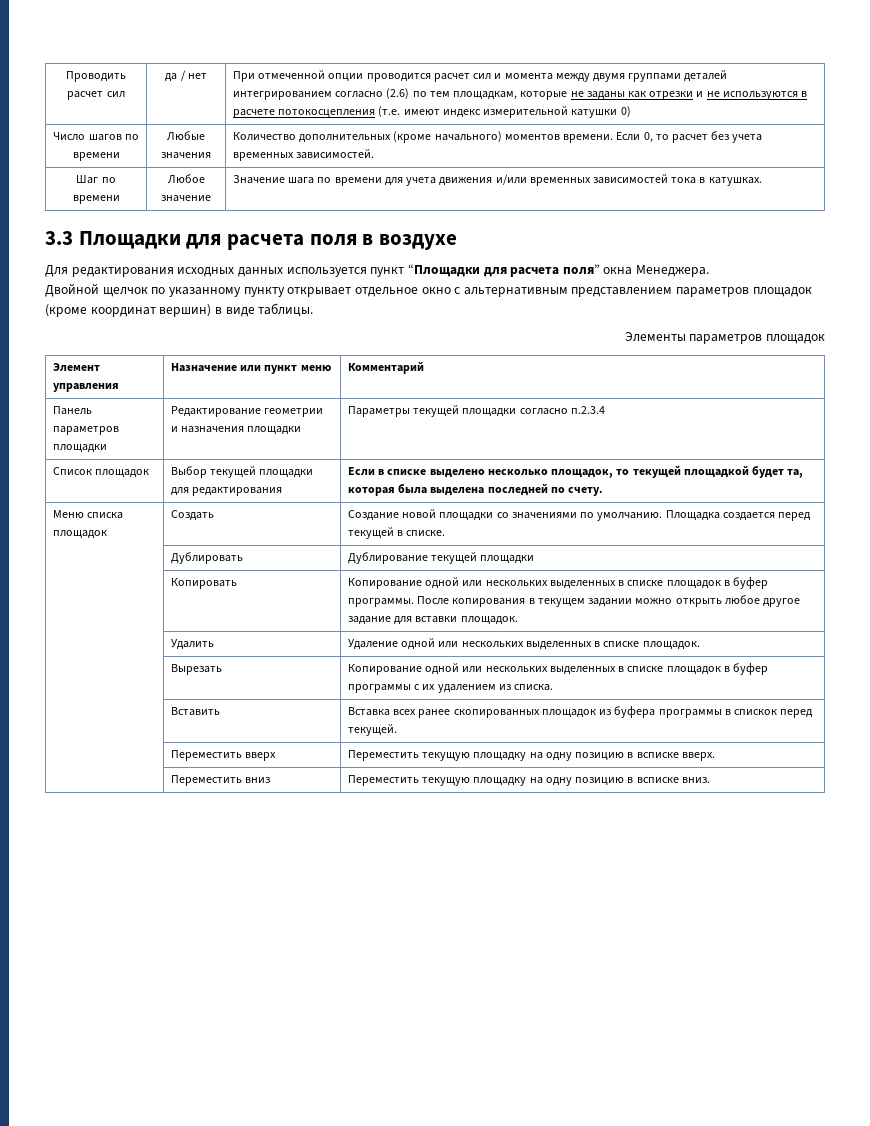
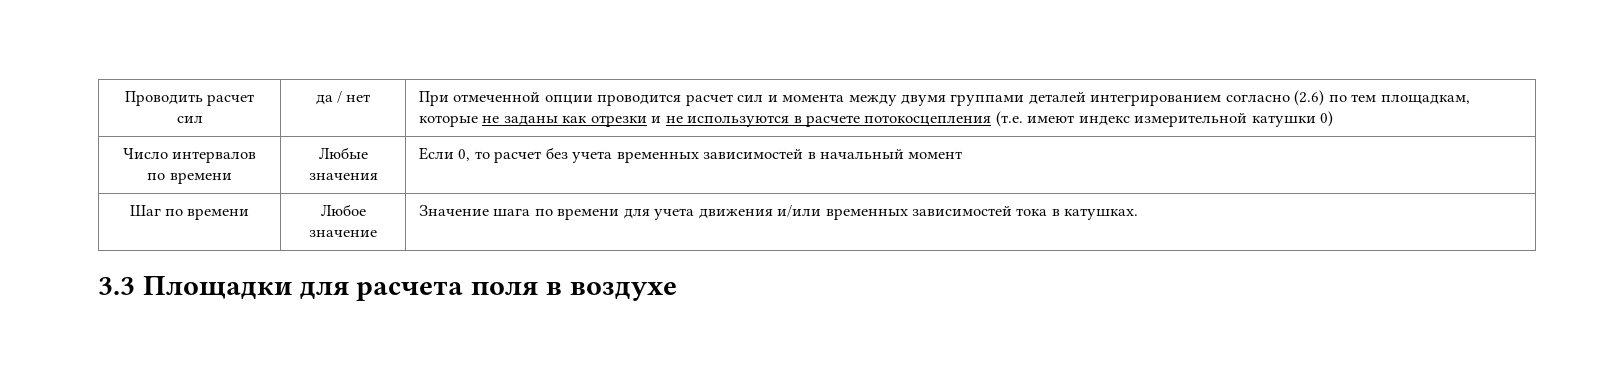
[88,134,122,141] шагов -> [172,151,257,163] интервалов
[232,131,614,143] Количество дополнительных (кроме начального) моментов времени. -> (378, 176) none
[296,149,375,159] зависимостей. -> [703,149,963,159] зависимостей в начальный момент
[45,264,710,277] [45,283,812,297] [45,303,314,317] [624,332,825,344] [52,363,100,372] [52,383,119,392] [170,363,331,374] [347,361,424,374] [52,406,92,415] [52,426,119,435] [52,444,107,453] [170,406,324,417] [170,426,302,435] [347,405,605,417] [52,467,150,478] [170,466,314,478] [170,487,283,496] [347,465,804,478] [347,483,604,496] [52,510,124,519] [52,530,107,539] [170,510,214,521] [347,509,811,521] [347,527,446,539] [170,552,243,564] [347,552,535,564] [170,578,237,589] [347,577,768,589] [347,595,800,607] [347,616,518,625] [170,639,214,650] [347,638,700,650] [170,664,222,675] [347,663,768,675] [347,684,554,693] [170,707,220,716] [347,706,814,718] [347,724,397,736] [170,750,277,761] [347,750,715,761] [170,775,271,786] [347,775,710,786] // Для редактирования исходных данных используется пункт “Площадки для расчета поля” окна Менеджера. // Двойной щелчок по указанному пункту открывает отдельное окно с альтернативным представлением параметров площадок (кроме координат вершин) в виде таблицы. // Элементы параметров площадок // Элемент управления | Назначение или пункт меню | Комментарий // Панель параметров площадки | Редактирование геометрии и назначения площадки | Параметры текущей площадки согласно п.2.3.4 // Список площадок | Выбор текущей площадки для редактирования | Если в списке выделено несколько площадок, то текущей площадкой будет та, которая была выделена последней по счету. // Меню списка площадок | Создать | Создание новой площадки со значениями по умолчанию. Площадка создается перед текущей в списке. // | Дублировать | Дублирование текущей площадки // | Копировать | Копирование одной или нескольких выделенных в списке площадок в буфер программы. После копирования в текущем задании можно открыть любое другое задание для вставки площадок. // | Удалить | Удаление одной или нескольких выделенных в списке площадок. // | Вырезать | Копирование одной или нескольких выделенных в списке площадок в буфер программы с их удалением из списка. // | Вставить | Вставка всех ранее скопированных площадок из буфера программы в спискок перед текущей. // | Переместить вверх | Переместить текущую площадку на одну позицию в всписке вверх. // | Переместить вниз | Переместить текущую площадку на одну позицию в всписке вниз. -> (677, 291) none

